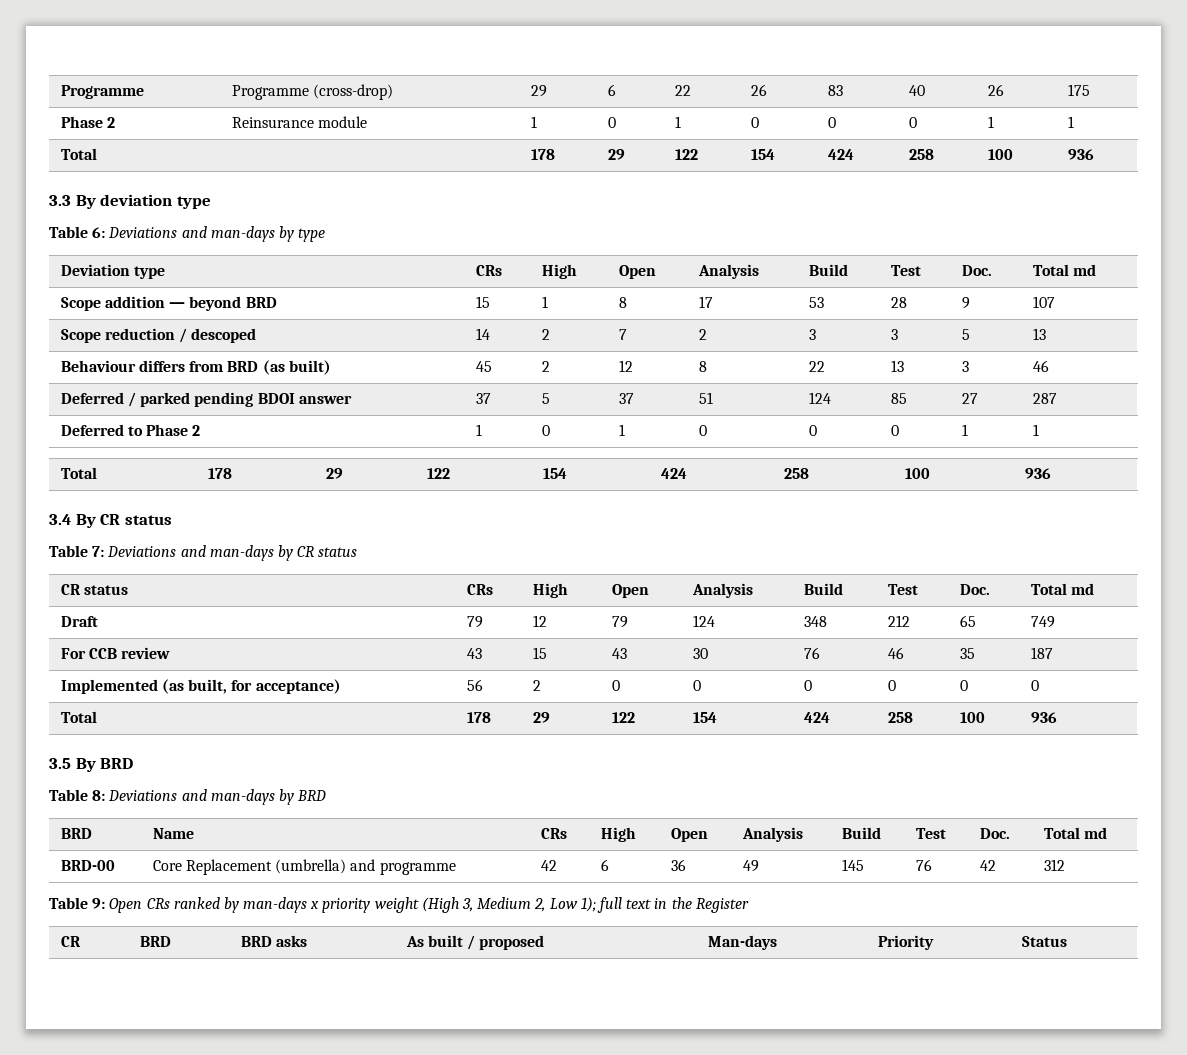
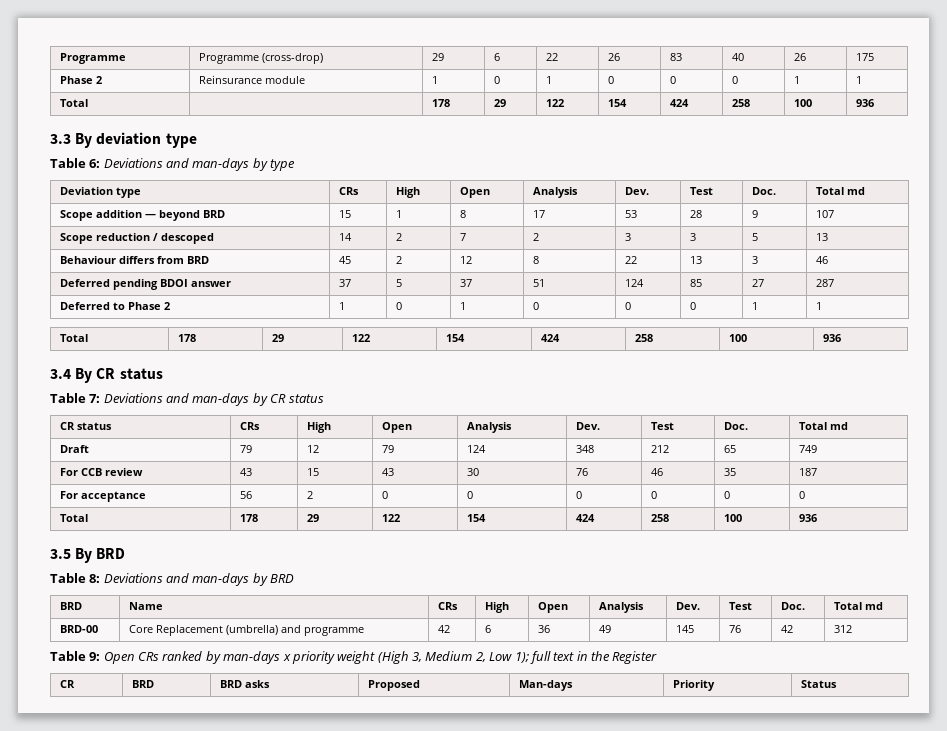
[808,264,848,276] Build -> [624,187,649,195] Dev.
[262,360,331,375] (as built) -> (209, 260) none
[128,392,191,407] / parked -> (110, 283) none
[803,583,843,595] Build -> [575,422,600,430] Dev.
[60,679,341,694] Implemented (as built, for acceptance) -> [59,491,146,502] For acceptance
[841,827,881,839] Build -> [675,602,700,610] Dev.
[405,935,545,950] As built / proposed -> [367,680,420,691] Proposed

